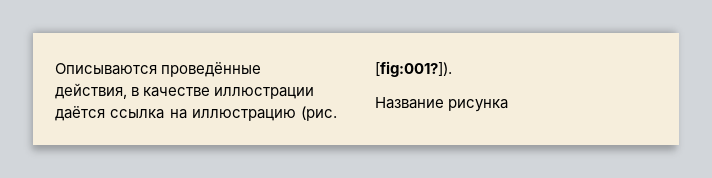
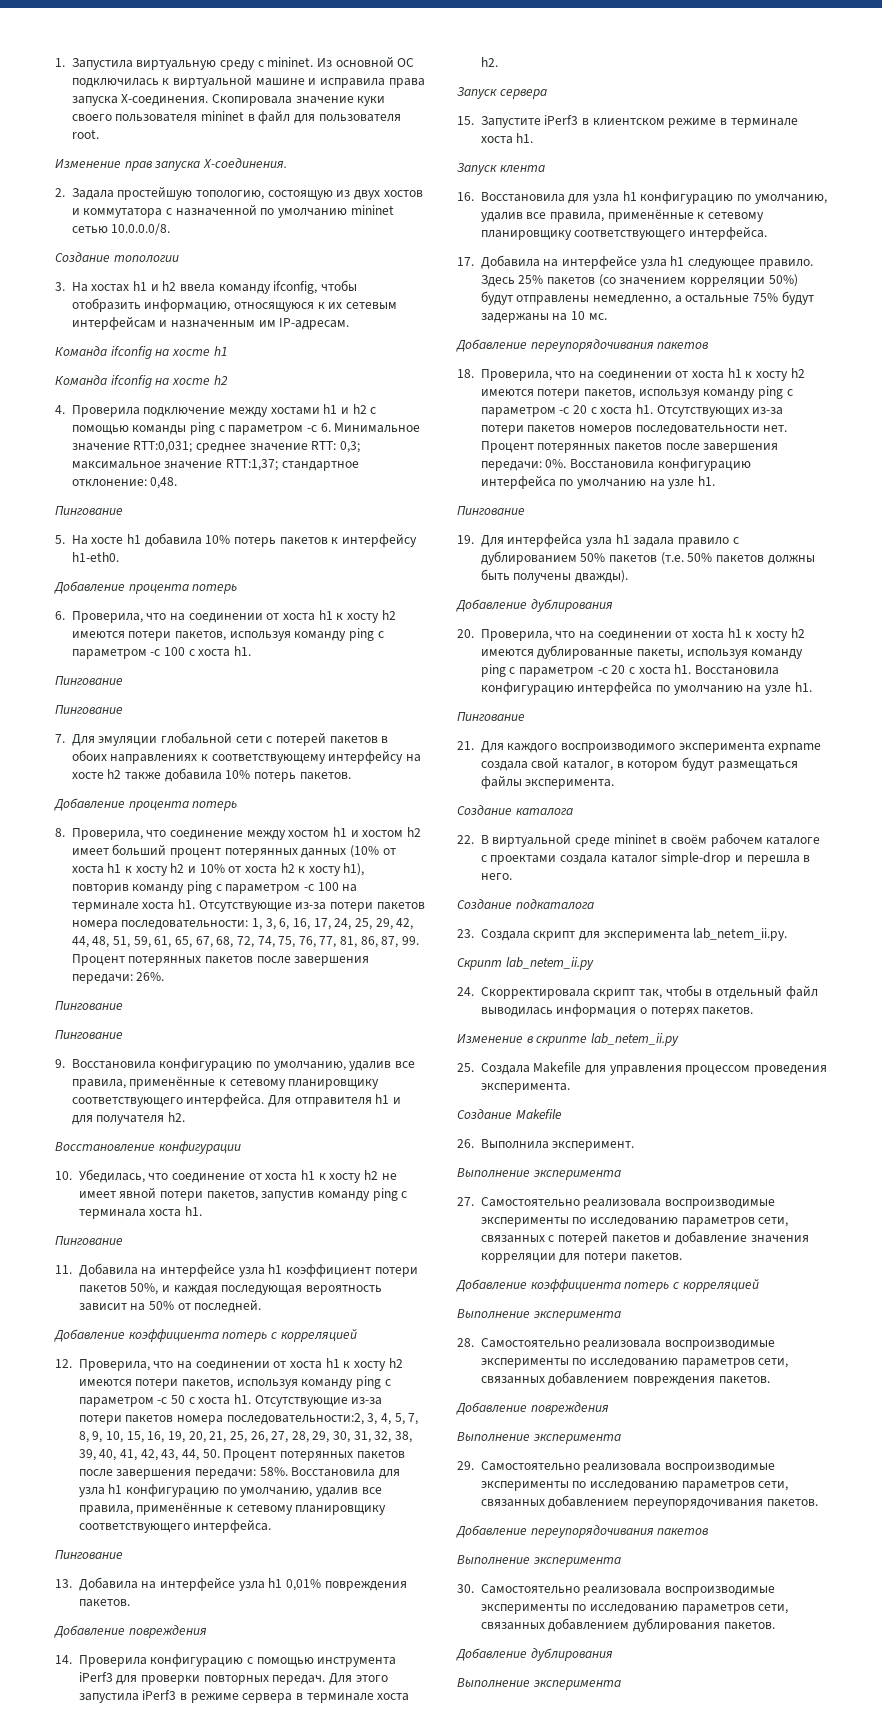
[55,62,262,77] [55,83,315,99] [55,106,337,121] [375,61,452,77] [375,97,509,112] Описываются проведённые действия, в качестве иллюстрации даётся ссылка на иллюстрацию (рис. [fig:001?]). // Название рисунка -> [55,56,415,70] [71,74,425,88] [71,94,386,106] [71,110,401,124] [71,129,99,139] [55,158,287,171] [55,186,423,200] [71,204,394,218] [71,223,171,235] [55,252,179,263] [55,280,357,294] [71,298,397,312] [71,316,350,330] [55,346,227,359] [55,375,228,388] [55,404,377,417] [71,422,421,435] [71,441,360,453] [71,459,359,471] [71,477,178,489] [55,506,123,515] [55,533,417,547] [71,552,119,562] [54,581,238,594] [55,610,396,623] [71,628,384,641] [71,646,251,659] [55,676,123,685] [55,705,123,714] [55,732,389,746] [71,750,421,764] [71,768,351,782] [54,798,238,811] [55,827,421,840] [71,844,396,858] [71,863,365,876] [71,881,358,894] [71,899,425,912] [71,918,414,930] [71,936,420,948] [71,954,370,966] [71,972,165,984] [55,1001,123,1010] [55,1030,123,1039] [55,1058,415,1071] [71,1076,380,1089] [71,1093,401,1107] [71,1112,186,1125] [55,1141,241,1154] [55,1169,397,1183] [78,1187,408,1201] [78,1206,203,1219] [55,1236,123,1245] [55,1263,418,1277] [78,1283,382,1295] [78,1299,262,1313] [54,1329,357,1342] [55,1358,403,1371] [78,1376,391,1389] [78,1394,383,1407] [78,1413,419,1425] [78,1431,413,1443] [78,1449,405,1461] [78,1467,400,1479] [78,1484,382,1497] [78,1502,387,1515] [78,1519,272,1533] [55,1550,123,1559] [55,1577,407,1591] [78,1599,130,1607] [54,1625,207,1638] [55,1654,397,1667] [78,1672,388,1685] [78,1690,410,1703] [480,57,498,67] [457,87,547,99] [457,115,798,128] [480,133,534,144] [457,163,545,175] [457,191,827,204] [480,209,764,222] [480,226,768,240] [457,255,813,269] [480,274,798,287] [480,291,814,305] [480,311,607,323] [456,339,709,352] [457,368,805,381] [480,386,793,399] [480,404,784,417] [480,425,788,435] [480,441,779,453] [480,458,751,471] [480,475,715,489] [457,506,525,515] [457,533,739,547] [480,551,815,565] [480,569,629,583] [456,599,613,612] [457,628,805,641] [480,645,804,659] [480,664,779,677] [480,681,812,695] [457,712,525,721] [457,741,822,753] [480,757,798,771] [480,775,615,789] [457,805,573,816] [457,833,821,847] [480,852,811,865] [480,873,512,880] [457,899,594,910] [457,928,788,941] [457,957,594,970] [457,985,818,999] [480,1004,754,1017] [457,1033,679,1046] [457,1062,827,1075] [480,1083,570,1093] [457,1109,562,1119] [457,1139,635,1151] [457,1168,621,1180] [457,1197,776,1209] [480,1217,789,1227] [480,1231,809,1245] [480,1253,682,1263] [456,1279,759,1292] [457,1309,621,1321] [457,1338,776,1350] [480,1358,789,1368] [480,1372,770,1386] [456,1402,609,1415] [457,1432,621,1444] [457,1461,776,1473] [480,1481,789,1491] [480,1495,818,1509] [456,1525,709,1538] [457,1555,621,1567] [457,1584,776,1596] [480,1604,789,1614] [480,1618,775,1632] [456,1648,613,1661] [457,1678,621,1690] 1. Запустила виртуальную среду с mininet. Из основной ОС подключилась к виртуальной машине и исправила права запуска X-соединения. Скопировала значение куки своего пользователя mininet в файл для пользователя root. // Изменение прав запуска X-соединения. // 2. Задала простейшую топологию, состоящую из двух хостов и коммутатора с назначенной по умолчанию mininet сетью 10.0.0.0/8. // Создание топологии // 3. На хостах h1 и h2 ввела команду ifconfig, чтобы отобразить информацию, относящуюся к их сетевым интерфейсам и назначенным им IP-адресам. // Команда ifconfig на хосте h1 // Команда ifconfig на хосте h2 // 4. Проверила подключение между хостами h1 и h2 с помощью команды ping с параметром -c 6. Минимальное значение RTT:0,031; среднее значение RTT: 0,3; максимальное значение RTT:1,37; стандартное отклонение: 0,48. // Пингование // 5. На хосте h1 добавила 10% потерь пакетов к интерфейсу h1-eth0. // Добавление процента потерь // 6. Проверила, что на соединении от хоста h1 к хосту h2 имеются потери пакетов, используя команду ping с параметром -c 100 с хоста h1. // Пингование // Пингование // 7. Для эмуляции глобальной сети с потерей пакетов в обоих направлениях к соответствующему интерфейсу на хосте h2 также добавила 10% потерь пакетов. // Добавление процента потерь // 8. Проверила, что соединение между хостом h1 и хостом h2 имеет больший процент потерянных данных (10% от хоста h1 к хосту h2 и 10% от хоста h2 к хосту h1), повторив команду ping с параметром -c 100 на терминале хоста h1. Отсутствующие из-за потери пакетов номера последовательности: 1, 3, 6, 16, 17, 24, 25, 29, 42, 44, 48, 51, 59, 61, 65, 67, 68, 72, 74, 75, 76, 77, 81, 86, 87, 99. Процент потерянных пакетов после завершения передачи: 26%. // Пингование // Пингование // 9. Восстановила конфигурацию по умолчанию, удалив все правила, применённые к сетевому планировщику соответствующего интерфейса. Для отправителя h1 и для получателя h2. // Восстановление конфигурации // 10. Убедилась, что соединение от хоста h1 к хосту h2 не имеет явной потери пакетов, запустив команду ping с терминала хоста h1. // Пингование // 11. Добавила на интерфейсе узла h1 коэффициент потери пакетов 50%, и каждая последующая вероятность зависит на 50% от последней. // Добавление коэффициента потерь с корреляцией // 12. Проверила, что на соединении от хоста h1 к хосту h2 имеются потери пакетов, используя команду ping с параметром -c 50 с хоста h1. Отсутствующие из-за потери пакетов номера последовательности:2, 3, 4, 5, 7, 8, 9, 10, 15, 16, 19, 20, 21, 25, 26, 27, 28, 29, 30, 31, 32, 38, 39, 40, 41, 42, 43, 44, 50. Процент потерянных пакетов после завершения передачи: 58%. Восстановила для узла h1 конфигурацию по умолчанию, удалив все правила, применённые к сетевому планировщику соответствующего интерфейса. // Пингование // 13. Добавила на интерфейсе узла h1 0,01% повреждения пакетов. // Добавление повреждения // 14. Проверила конфигурацию с помощью инструмента iPerf3 для проверки повторных передач. Для этого запустила iPerf3 в режиме сервера в терминале хоста h2. // Запуск сервера // 15. Запустите iPerf3 в клиентском режиме в терминале хоста h1. // Запуск клента // 16. Восстановила для узла h1 конфигурацию по умолчанию, удалив все правила, применённые к сетевому планировщику соответствующего интерфейса. // 17. Добавила на интерфейсе узла h1 следующее правило. Здесь 25% пакетов (со значением корреляции 50%) будут отправлены немедленно, а остальные 75% будут задержаны на 10 мс. // Добавление переупорядочивания пакетов // 18. Проверила, что на соединении от хоста h1 к хосту h2 имеются потери пакетов, используя команду ping с параметром -c 20 с хоста h1. Отсутствующих из-за потери пакетов номеров последовательности нет. Процент потерянных пакетов после завершения передачи: 0%. Восстановила конфигурацию интерфейса по умолчанию на узле h1. // Пингование // 19. Для интерфейса узла h1 задала правило c дублированием 50% пакетов (т.е. 50% пакетов должны быть получены дважды). // Добавление дублирования // 20. Проверила, что на соединении от хоста h1 к хосту h2 имеются дублированные пакеты, используя команду ping с параметром -c 20 с хоста h1. Восстановила конфигурацию интерфейса по умолчанию на узле h1. // Пингование // 21. Для каждого воспроизводимого эксперимента expname создала свой каталог, в котором будут размещаться файлы эксперимента. // Создание каталога // 22. В виртуальной среде mininet в своём рабочем каталоге с проектами создала каталог simple-drop и перешла в него. // Создание подкаталога // 23. Создала скрипт для эксперимента lab_netem_ii.py. // Скрипт lab_netem_ii.py // 24. Скорректировала скрипт так, чтобы в отдельный файл выводилась информация о потерях пакетов. // Изменение в скрипте lab_netem_ii.py // 25. Создала Makefile для управления процессом проведения эксперимента. // Создание Makefile // 26. Выполнила эксперимент. // Выполнение эксперимента // 27. Самостоятельно реализовала воспроизводимые эксперименты по исследованию параметров сети, связанных с потерей пакетов и добавление значения корреляции для потери пакетов. // Добавление коэффициента потерь с корреляцией // Выполнение эксперимента // 28. Самостоятельно реализовала воспроизводимые эксперименты по исследованию параметров сети, связанных добавлением повреждения пакетов. // Добавление повреждения // Выполнение эксперимента // 29. Самостоятельно реализовала воспроизводимые эксперименты по исследованию параметров сети, связанных добавлением переупорядочивания пакетов. // Добавление переупорядочивания пакетов // Выполнение эксперимента // 30. Самостоятельно реализовала воспроизводимые эксперименты по исследованию параметров сети, связанных добавлением дублирования пакетов. // Добавление дублирования // Выполнение эксперимента

